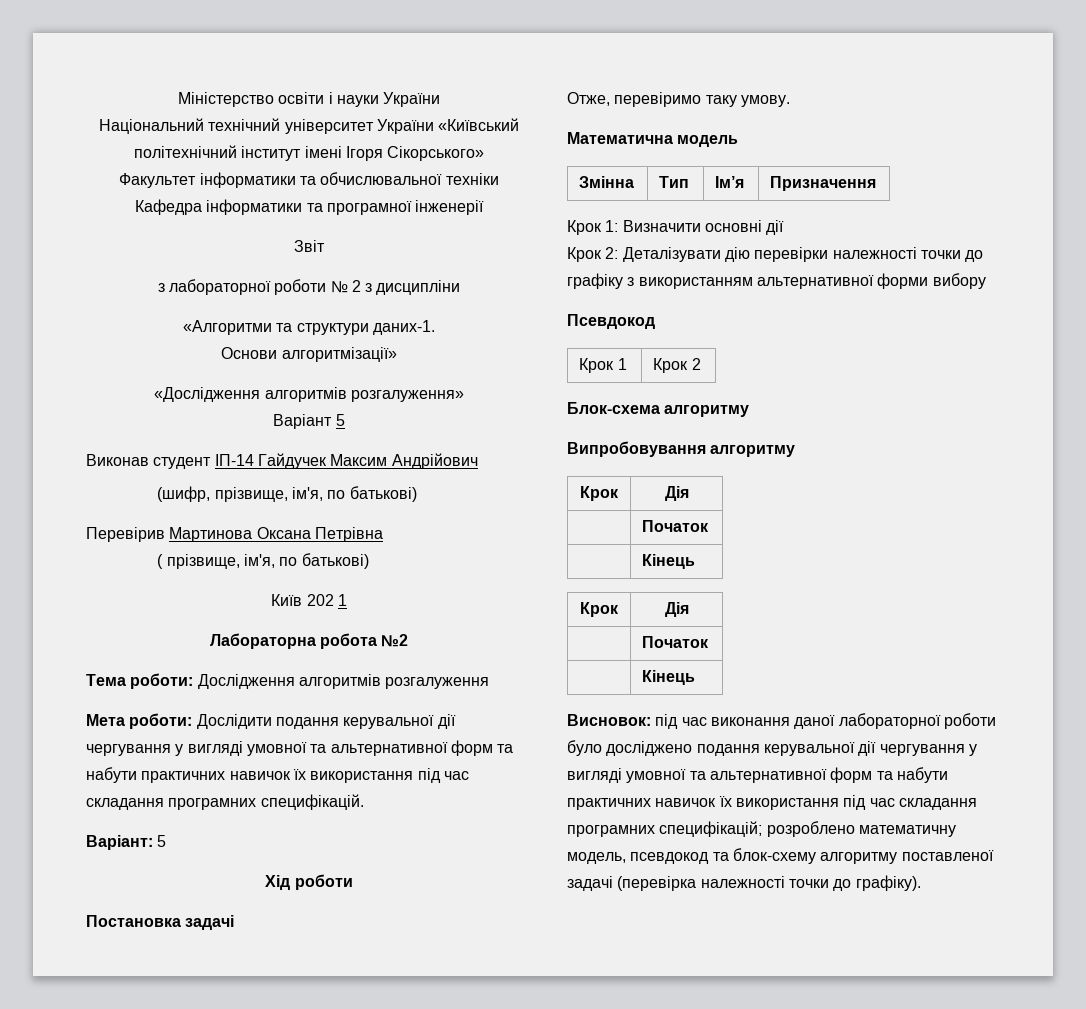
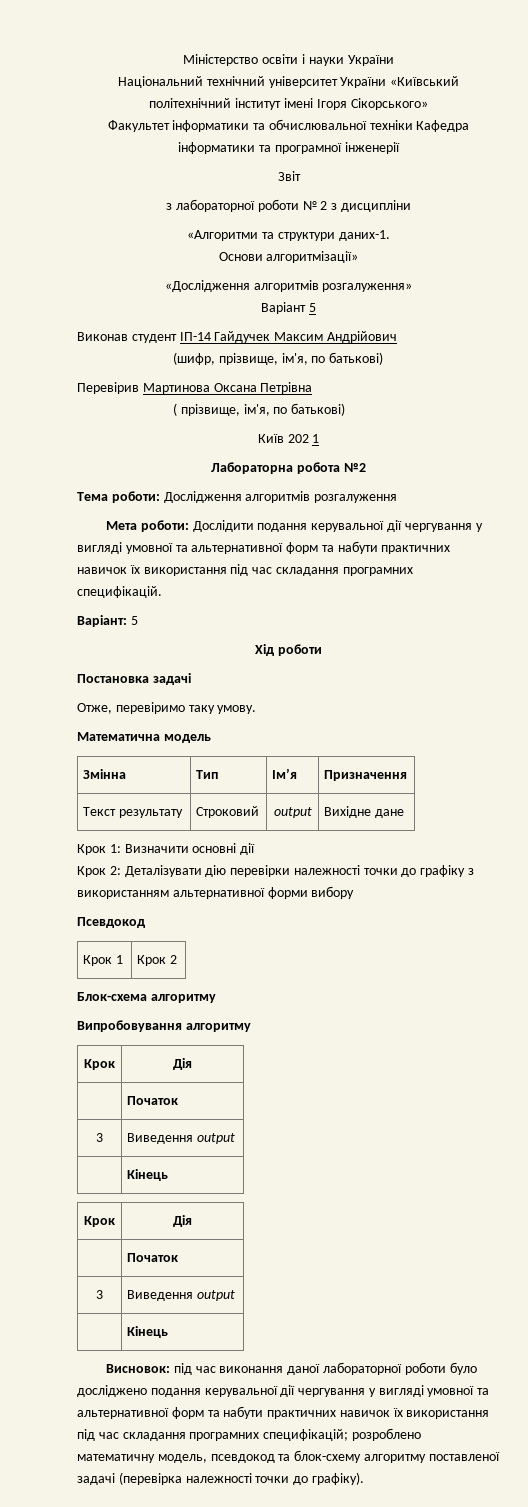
(877, 183) none -> [83,807,183,818] [196,806,260,818] [273,807,312,818] [324,806,404,818] // Текст результату | Строковий | output | Вихідне дане
(710, 526) none -> [96,1133,103,1142] [127,1133,235,1144] // 3 | Виведення output
(710, 642) none -> [96,1290,103,1299] [127,1290,235,1301] // 3 | Виведення output

